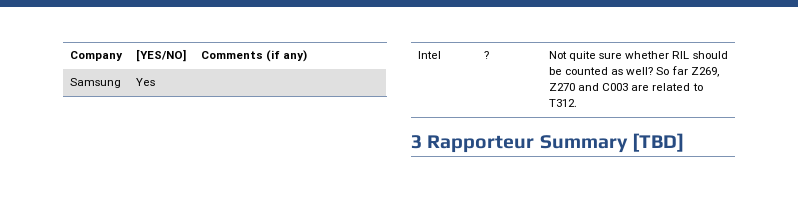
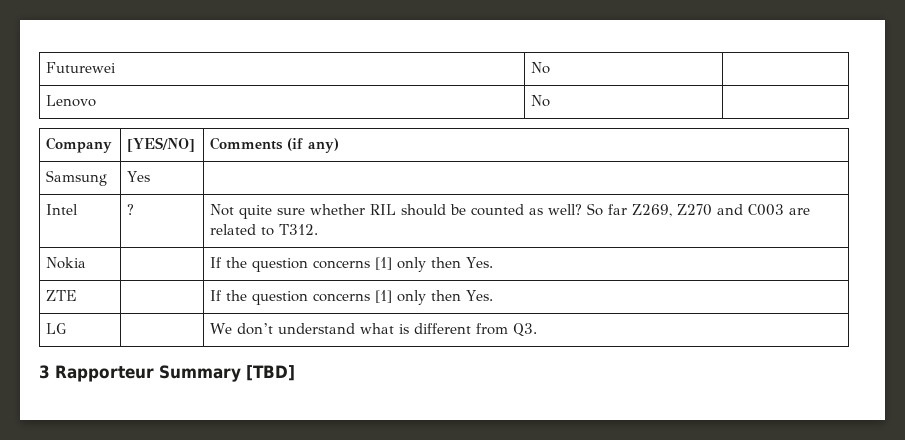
(69, 56) none -> [46,62,117,73] [531,62,551,74] [46,95,97,107] [531,95,551,107] Futurewei | No | // Lenovo | No | //
(577, 103) none -> [46,257,87,269] [210,257,494,272] [46,290,77,301] [210,290,494,305] [46,323,67,334] [210,323,538,337] // Nokia | | If the question concerns [1] only then Yes. // ZTE | | If the question concerns [1] only then Yes. // LG | | We don’t understand what is different from Q3.

